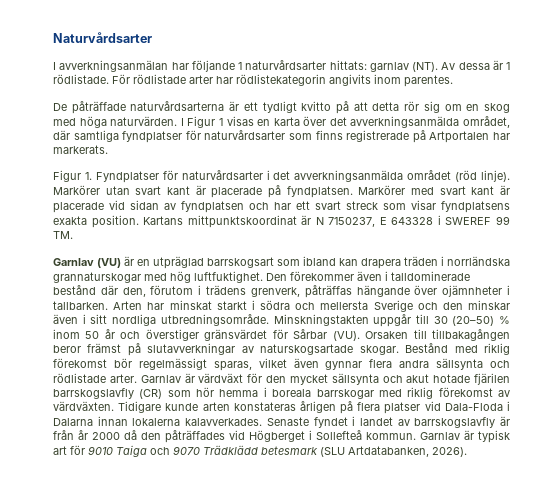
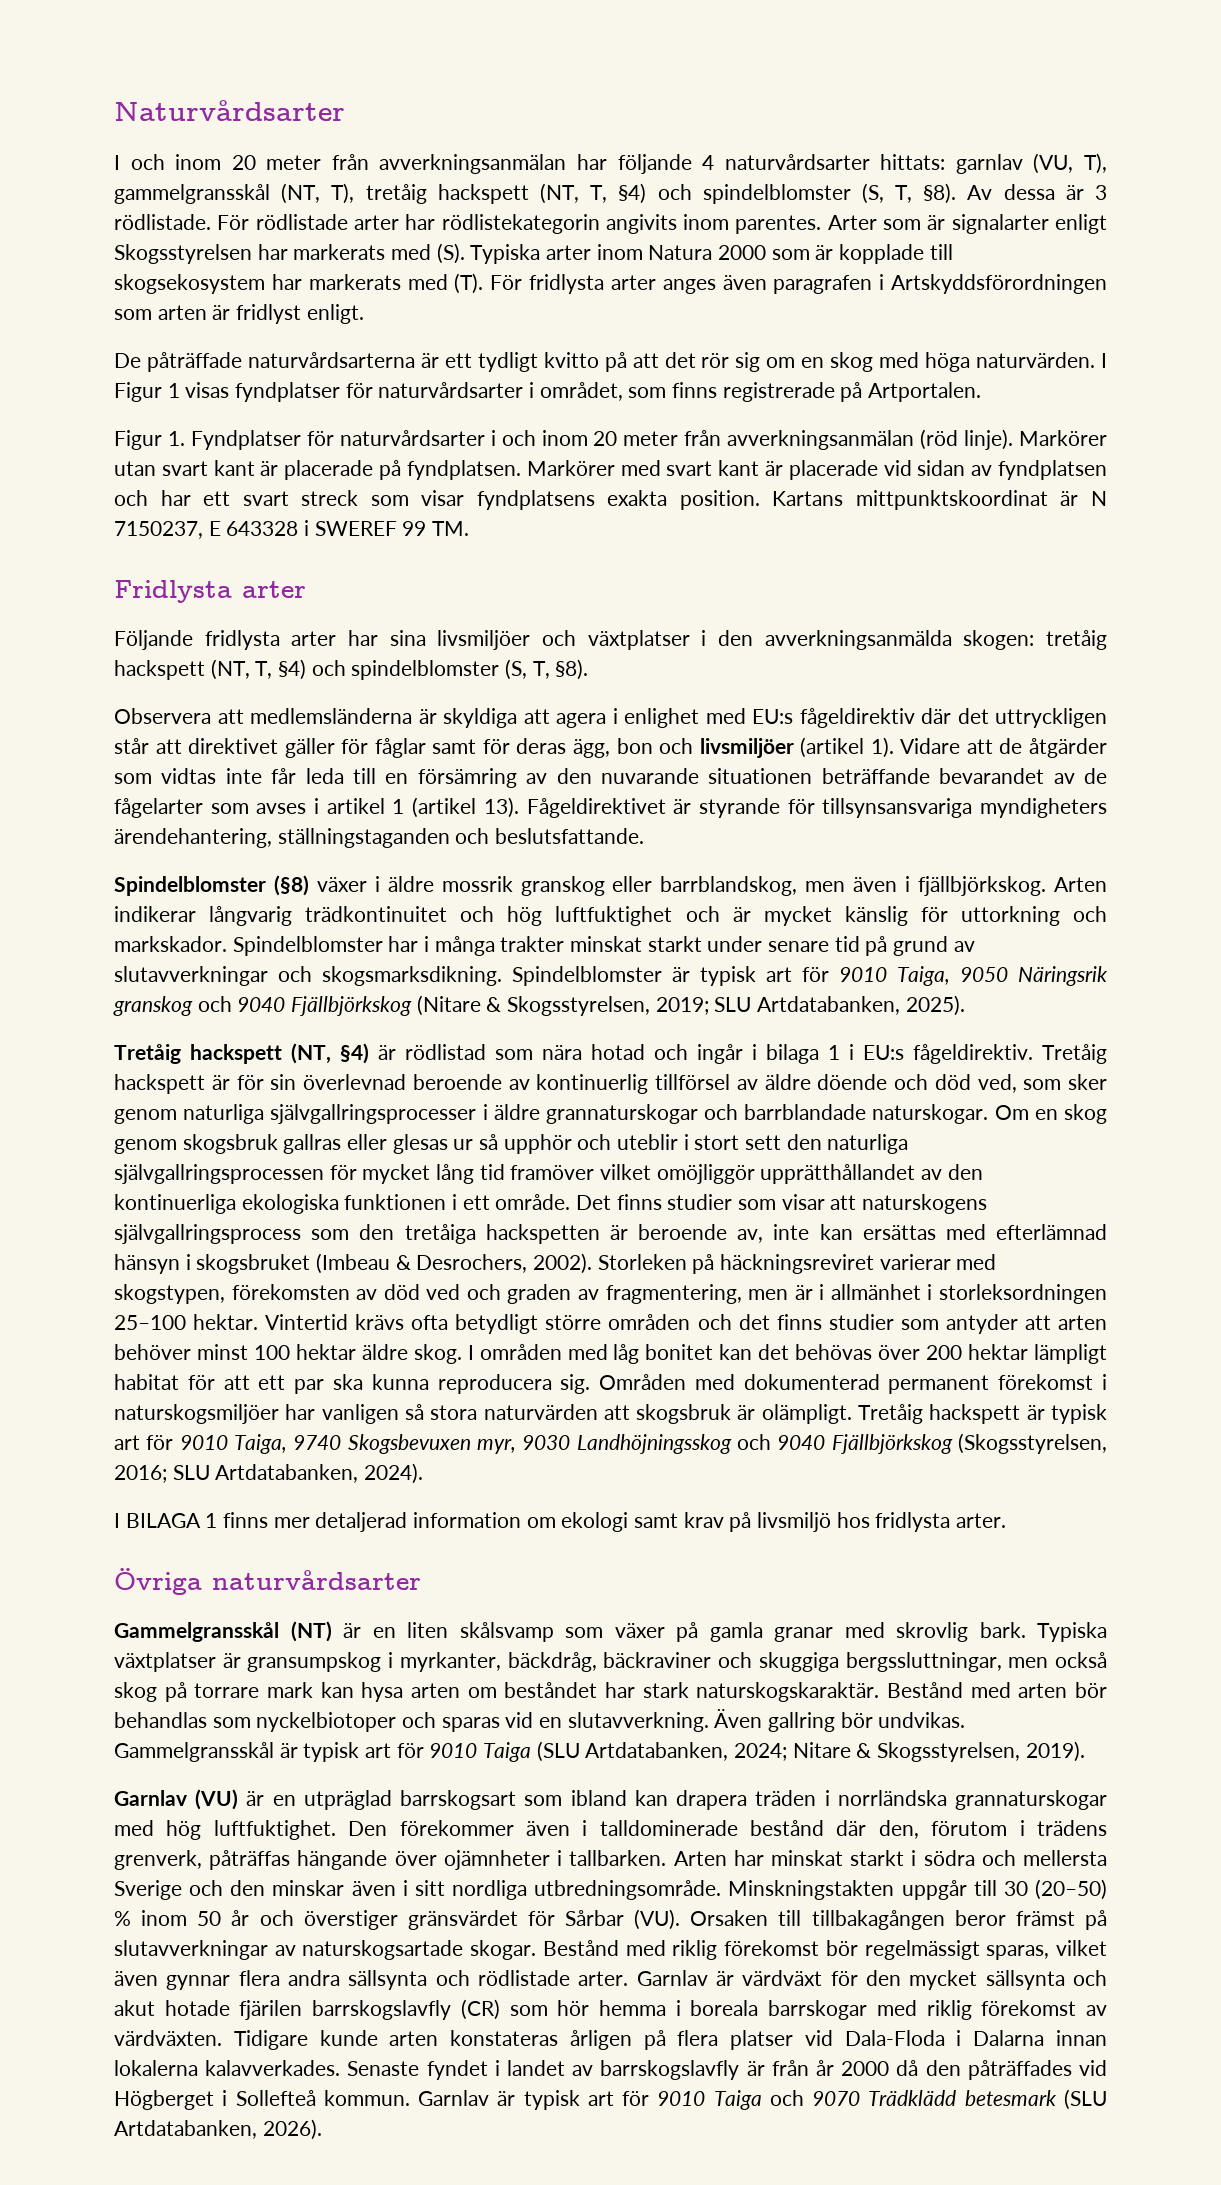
(56, 66) none -> [130,154,369,170] och inom 20 meter från
[238,62,242,70] 1 -> [702,155,715,170] 4
[412,62,438,72] (NT). -> [1033,153,1107,174] [114,183,957,204] (VU, T), gammelgransskål (NT, T), tretåig hackspett (NT, T, §4) och spindelblomster (S, T, §8).
[506,62,510,70] 1 -> [1095,185,1107,200] 3
(453, 81) none -> [827,214,1107,234] [114,243,953,264] [114,273,1107,294] [114,304,364,324] Arter som är signalarter enligt Skogsstyrelsen har markerats med (S). Typiska arter inom Natura 2000 som är kopplade till skogsekosystem har markerats med (T). För fridlysta arter anges även paragrafen i Artskyddsförordningen som arten är fridlyst enligt.
[372,102,400,111] detta -> [664,352,696,368] det
[257,116,510,128] [53,130,119,142] en karta över det avverkningsanmälda området, där samtliga -> (230, 390) none
(286, 135) none -> [529,382,623,401] i området,
[429,131,511,143] [53,145,108,154] Artportalen har markerats. -> [868,382,982,402] Artportalen.
[273,170,452,182] det avverkningsanmälda området -> [501,430,915,450] och inom 20 meter från avverkningsanmälan
(73, 235) none -> [114,580,306,603] [114,630,1107,650] [114,659,589,680] [114,708,1107,728] [114,737,1107,758] [114,768,1107,788] [114,797,1108,818] [114,828,645,848] [114,875,1107,896] [114,906,1108,926] [114,936,975,956] [114,966,1108,986] [113,995,965,1016] [114,1043,1107,1064] [114,1074,1107,1094] [114,1104,1107,1124] [114,1134,909,1154] [114,1164,983,1184] [114,1194,988,1214] [114,1224,1107,1244] [114,1253,997,1274] [114,1284,1107,1304] [114,1314,1107,1334] [114,1344,1108,1364] [114,1374,1108,1394] [114,1404,1107,1424] [114,1433,1107,1454] [114,1463,424,1484] [114,1512,1007,1532] [114,1568,421,1595] [114,1621,1107,1642] [114,1652,1108,1672] [114,1682,1107,1702] [114,1709,966,1732] [114,1741,1085,1762] // Fridlysta arter // Följande fridlysta arter har sina livsmiljöer och växtplatser i den avverkningsanmälda skogen: tretåig hackspett (NT, T, §4) och spindelblomster (S, T, §8). // Observera att medlemsländerna är skyldiga att agera i enlighet med EU:s fågeldirektiv där det uttryckligen står att direktivet gäller för fåglar samt för deras ägg, bon och livsmiljöer (artikel 1). Vidare att de åtgärder som vidtas inte får leda till en försämring av den nuvarande situationen beträffande bevarandet av de fågelarter som avses i artikel 1 (artikel 13). Fågeldirektivet är styrande för tillsynsansvariga myndigheters ärendehantering, ställningstaganden och beslutsfattande. // Spindelblomster (§8) växer i äldre mossrik granskog eller barrblandskog, men även i fjällbjörkskog. Arten indikerar långvarig trädkontinuitet och hög luftfuktighet och är mycket känslig för uttorkning och markskador. Spindelblomster har i många trakter minskat starkt under senare tid på grund av slutavverkningar och skogsmarksdikning. Spindelblomster är typisk art för 9010 Taiga, 9050 Näringsrik granskog och 9040 Fjällbjörkskog (Nitare & Skogsstyrelsen, 2019; SLU Artdatabanken, 2025). // Tretåig hackspett (NT, §4) är rödlistad som nära hotad och ingår i bilaga 1 i EU:s fågeldirektiv. Tretåig hackspett är för sin överlevnad beroende av kontinuerlig tillförsel av äldre döende och död ved, som sker genom naturliga självgallringsprocesser i äldre grannaturskogar och barrblandade naturskogar. Om en skog genom skogsbruk gallras eller glesas ur så upphör och uteblir i stort sett den naturliga självgallringsprocessen för mycket lång tid framöver vilket omöjliggör upprätthållandet av den kontinuerliga ekologiska funktionen i ett område. Det finns studier som visar att naturskogens självgallringsprocess som den tretåiga hackspetten är beroende av, inte kan ersättas med efterlämnad hänsyn i skogsbruket (Imbeau & Desrochers, 2002). Storleken på häckningsreviret varierar med skogstypen, förekomsten av död ved och graden av fragmentering, men är i allmänhet i storleksordningen 25–100 hektar. Vintertid krävs ofta betydligt större områden och det finns studier som antyder att arten behöver minst 100 hektar äldre skog. I områden med låg bonitet kan det behövas över 200 hektar lämpligt habitat för att ett par ska kunna reproducera sig. Områden med dokumenterad permanent förekomst i naturskogsmiljöer har vanligen så stora naturvärden att skogsbruk är olämpligt. Tretåig hackspett är typisk art för 9010 Taiga, 9740 Skogsbevuxen myr, 9030 Landhöjningsskog och 9040 Fjällbjörkskog (Skogsstyrelsen, 2016; SLU Artdatabanken, 2024). // I BILAGA 1 finns mer detaljerad information om ekologi samt krav på livsmiljö hos fridlysta arter. // Övriga naturvårdsarter // Gammelgransskål (NT) är en liten skålsvamp som växer på gamla granar med skrovlig bark. Typiska växtplatser är gransumpskog i myrkanter, bäckdråg, bäckraviner och skuggiga bergssluttningar, men också skog på torrare mark kan hysa arten om beståndet har stark naturskogskaraktär. Bestånd med arten bör behandlas som nyckelbiotoper och sparas vid en slutavverkning. Även gallring bör undvikas. Gammelgransskål är typisk art för 9010 Taiga (SLU Artdatabanken, 2024; Nitare & Skogsstyrelsen, 2019).

